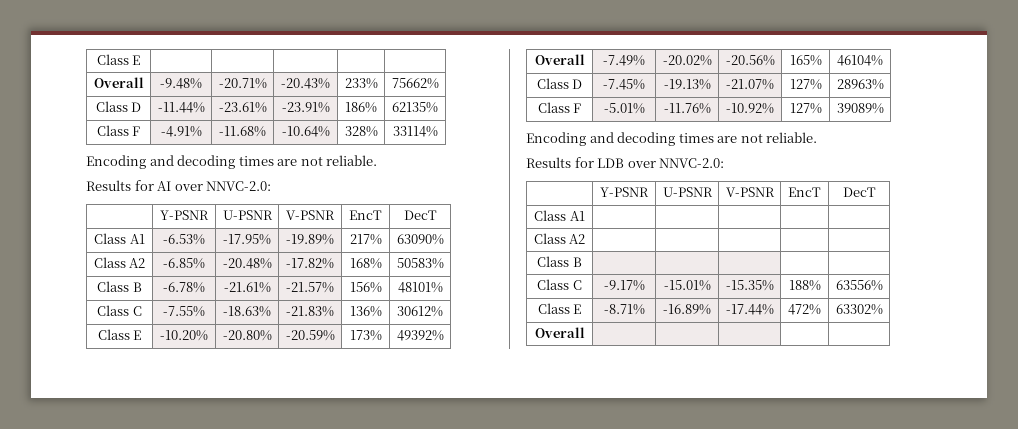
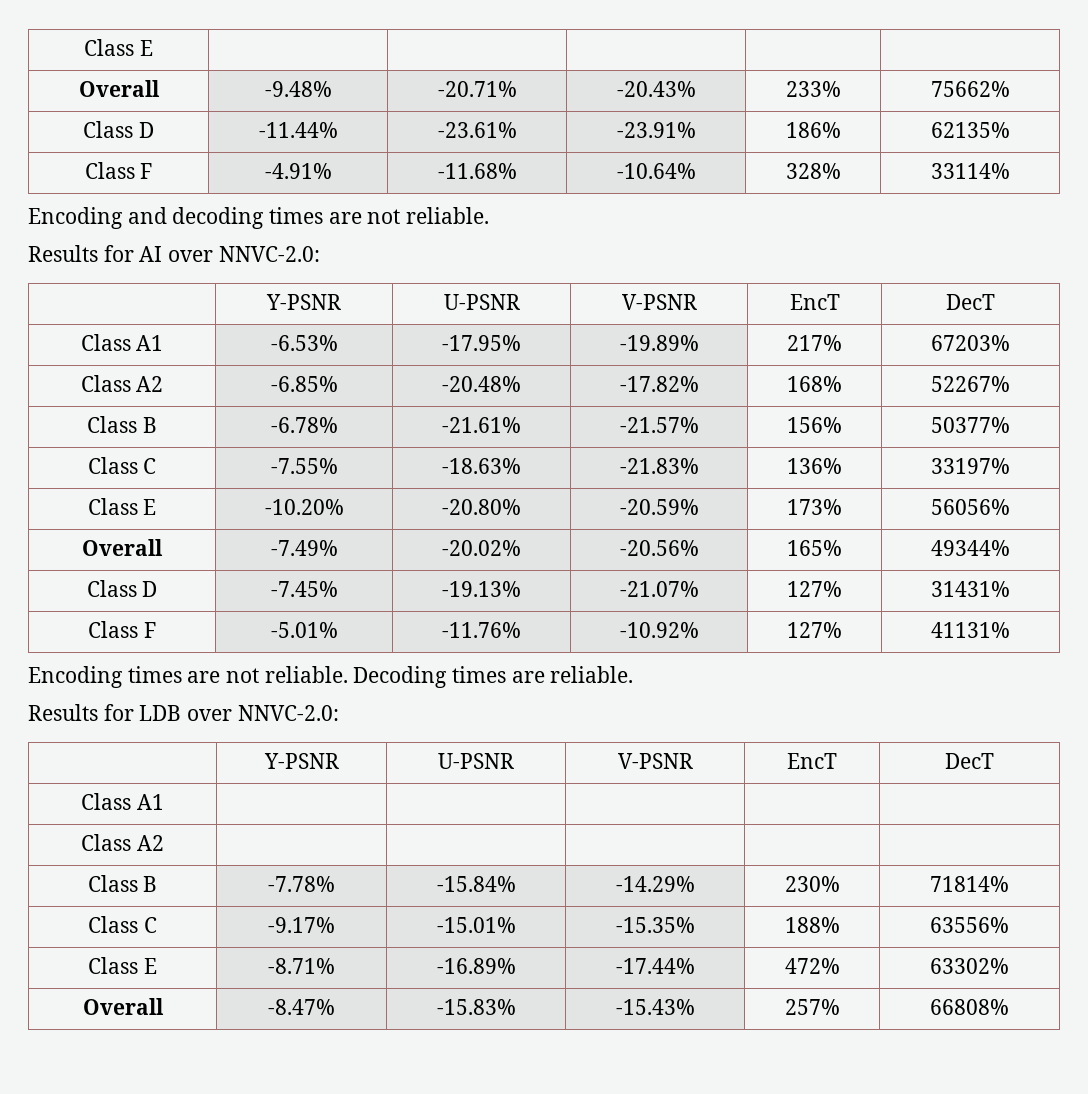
[396,234,444,245] 63090% -> [931,335,1010,351] 67203%
[396,258,444,269] 50583% -> [931,376,1010,392] 52267%
[397,282,443,293] 48101% -> [931,417,1010,433] 50377%
[397,306,443,317] 30612% -> [931,458,1010,474] 33197%
[396,330,444,341] 49392% -> [931,499,1010,515] 56056%
[837,55,883,66] 46104% -> [931,540,1010,556] 49344%
[836,79,884,90] 28963% -> [931,581,1010,597] 31431%
[836,103,884,114] [526,132,818,146] 39089% // Encoding and decoding times are not reliable. -> [931,622,1010,638] [28,666,634,688] 41131% // Encoding times are not reliable. Decoding times are reliable.
(582, 262) | | | | -> [268,876,335,892] [436,876,516,892] [615,876,695,892] [784,876,840,892] [930,876,1009,892] -7.78% | -15.84% | -14.29% | 230% | 71814%
(585, 332) | | | | -> [268,999,335,1015] [436,999,516,1015] [615,999,695,1015] [784,999,840,1015] [930,999,1009,1015] -8.47% | -15.83% | -15.43% | 257% | 66808%

